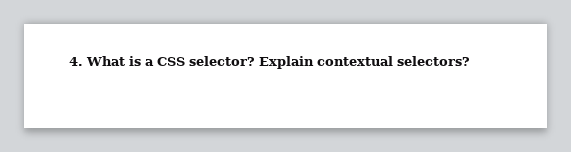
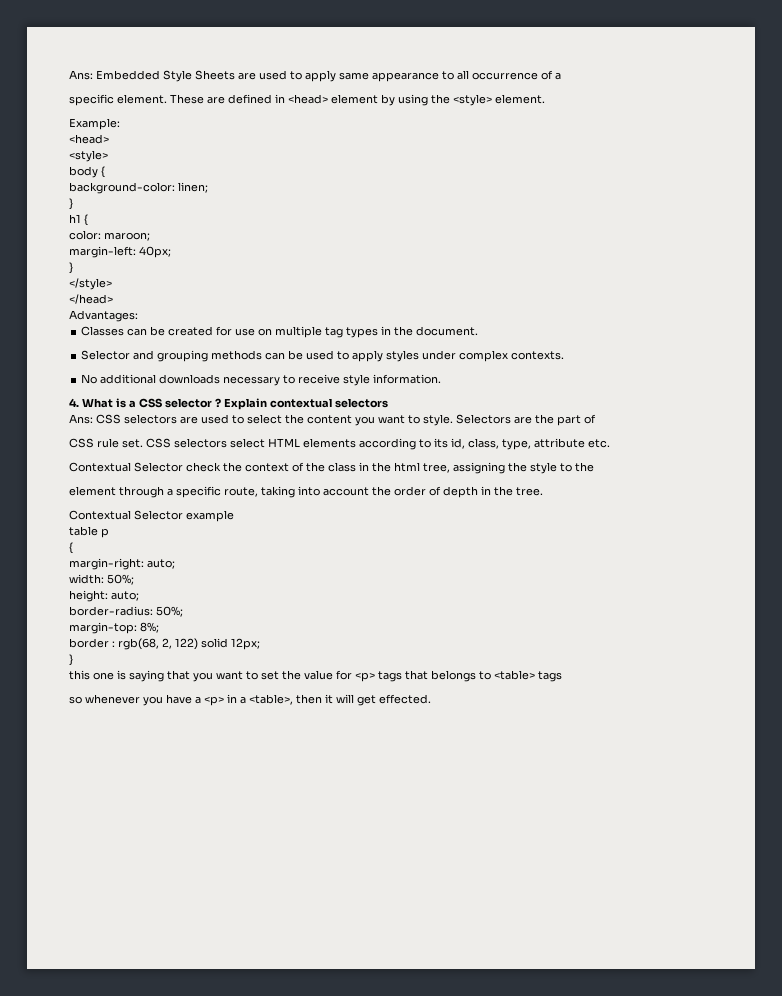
(69, 61) none -> [69,70,561,82] [69,94,545,106] [69,118,120,130] [69,134,109,144] [69,150,108,162] [69,166,105,178] [69,182,208,194] [69,198,73,210] [69,214,88,226] [69,230,150,241] [69,246,171,258] [69,262,73,274] [69,278,112,290] [69,294,113,304] [69,310,138,322] [81,326,479,338] [81,350,565,362] [81,374,442,386] Ans: Embedded Style Sheets are used to apply same appearance to all occurrence of a // specific element. These are defined in <head> element by using the <style> element. // Example: // <head> // <style> // body { // background-color: linen; // } // h1 { // color: maroon; // margin-left: 40px; // } // </style> // </head> // Advantages: // Classes can be created for use on multiple tag types in the document. // Selector and grouping methods can be used to apply styles under complex contexts. // No additional downloads necessary to receive style information. //
[189,56,470,69] selector? Explain contextual selectors? -> [165,398,388,410] [69,414,596,426] [69,438,610,450] [69,462,594,474] [69,486,543,498] [69,510,234,522] [69,526,109,538] [69,542,73,554] [69,558,175,570] [69,574,134,585] [69,590,139,602] [69,606,183,617] [69,622,159,634] [69,638,260,650] [69,654,73,666] [69,670,562,682] [69,694,431,706] selector ? Explain contextual selectors // Ans: CSS selectors are used to select the content you want to style. Selectors are the part of // CSS rule set. CSS selectors select HTML elements according to its id, class, type, attribute etc. // Contextual Selector check the context of the class in the html tree, assigning the style to the // element through a specific route, taking into account the order of depth in the tree. // Contextual Selector example // table p // { // margin-right: auto; // width: 50%; // height: auto; // border-radius: 50%; // margin-top: 8%; // border : rgb(68, 2, 122) solid 12px; // } // this one is saying that you want to set the value for <p> tags that belongs to <table> tags // so whenever you have a <p> in a <table>, then it will get effected.

